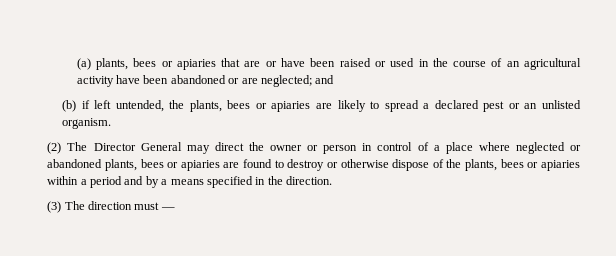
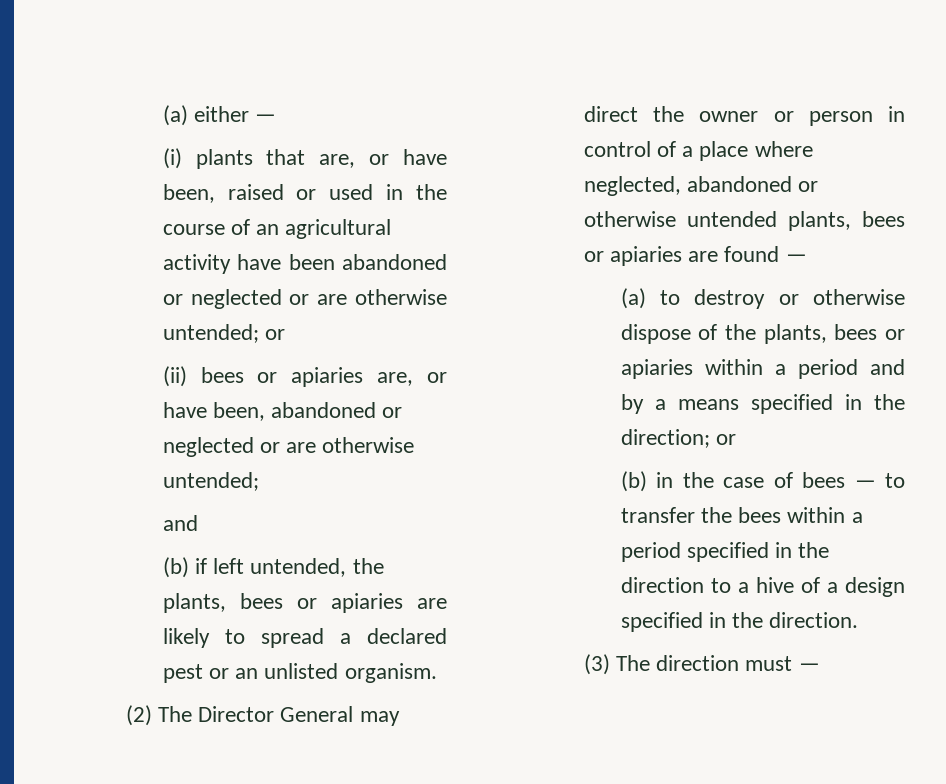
[76,58,336,70] (a) plants, bees or apiaries that are or have been -> [162,105,277,126] [162,148,447,169] [162,184,215,203] (a) either — // (i) plants that are, or have been,
[241,75,312,87] are neglected; -> [190,289,447,309] [162,324,286,343] [162,366,447,387] [162,402,403,421] [162,437,415,457] [162,472,259,491] neglected or are otherwise untended; or // (ii) bees or apiaries are, or have been, abandoned or neglected or are otherwise untended; //
[515,142,582,154] [47,159,103,168] neglected or abandoned -> [583,176,819,196] [583,211,777,227] neglected, abandoned or otherwise untended
(273, 163) none -> [785,254,807,262] [620,288,646,309] — // (a)
(283, 180) none -> [620,429,737,448] [620,471,905,492] [620,507,863,523] [620,542,830,562] [620,577,906,597] [620,612,764,632] direction; or // (b) in the case of bees — to transfer the bees within a period specified in the direction to a hive of a design specified in the

